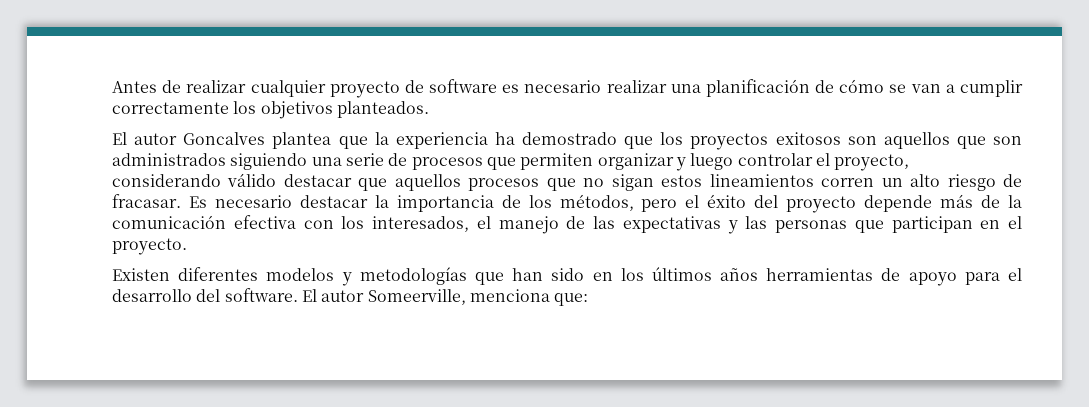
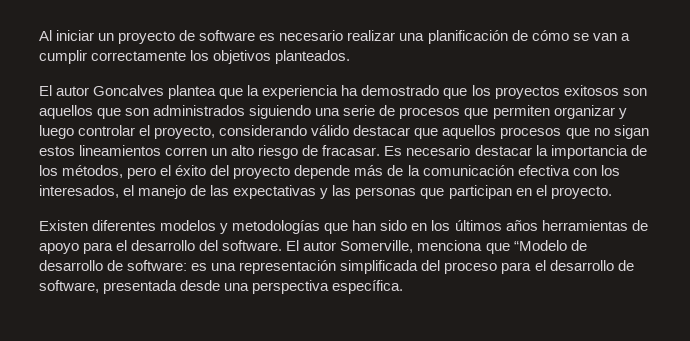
[112,80,326,97] Antes de realizar cualquier -> [39,30,115,41] Al iniciar un
[367,289,589,306] Someerville, menciona que: -> [340,240,587,254] [39,260,634,274] [39,280,404,294] Somerville, menciona que “Modelo de desarrollo de software: es una representación simplificada del proceso para el desarrollo de software, presentada desde una perspectiva específica.

